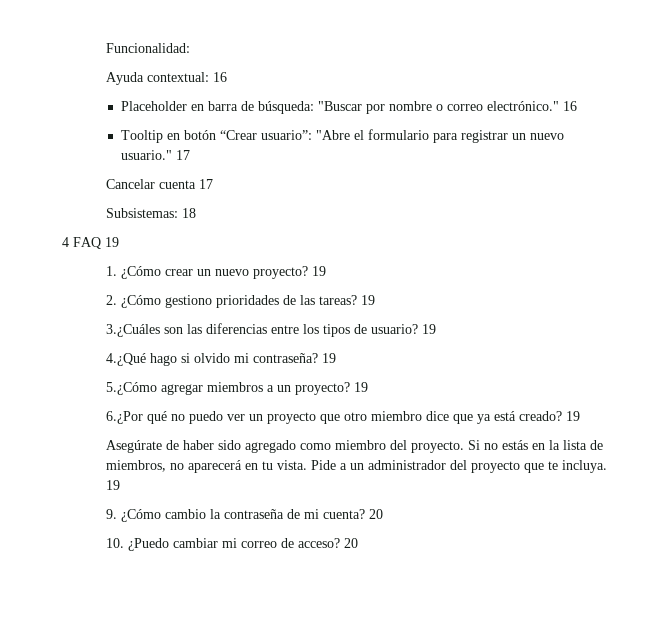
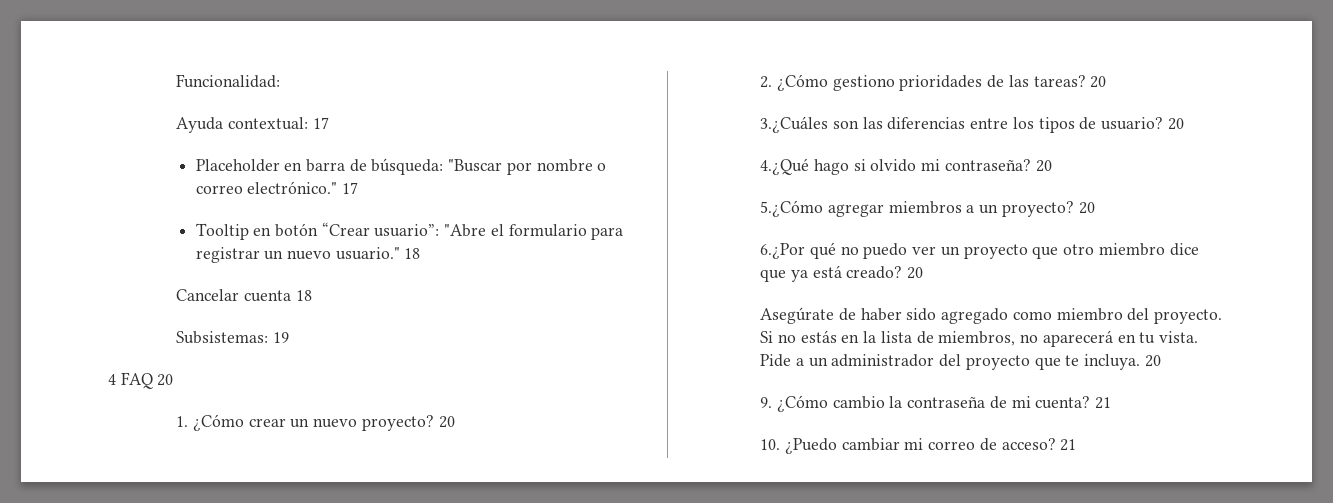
[212,72,227,82] 16 -> [312,117,329,129] 17
[562,101,577,111] 16 -> [342,182,359,194] 17
[175,150,190,160] 17 -> [404,248,421,259] 18
[198,179,213,189] 17 -> [295,290,312,301] 18
[181,208,196,218] 18 -> [273,332,290,343] 19
[105,237,119,247] 19 -> [157,374,174,386] 20
[311,266,326,276] 19 -> [438,416,455,428] 20
[360,295,375,305] 19 -> [1090,76,1107,88] 20
[421,324,436,334] 19 -> [1167,118,1184,130] 20
[321,353,336,363] 19 -> [1035,160,1052,172] 20
[353,382,368,392] 19 -> [1078,202,1095,214] 20
[565,411,580,421] 19 -> [907,267,924,279] 20
[105,480,120,490] 19 -> [1144,355,1161,367] 20
[368,509,383,519] 20 -> [1095,397,1112,409] 21
[343,538,358,548] 20 -> [1060,439,1077,451] 21

